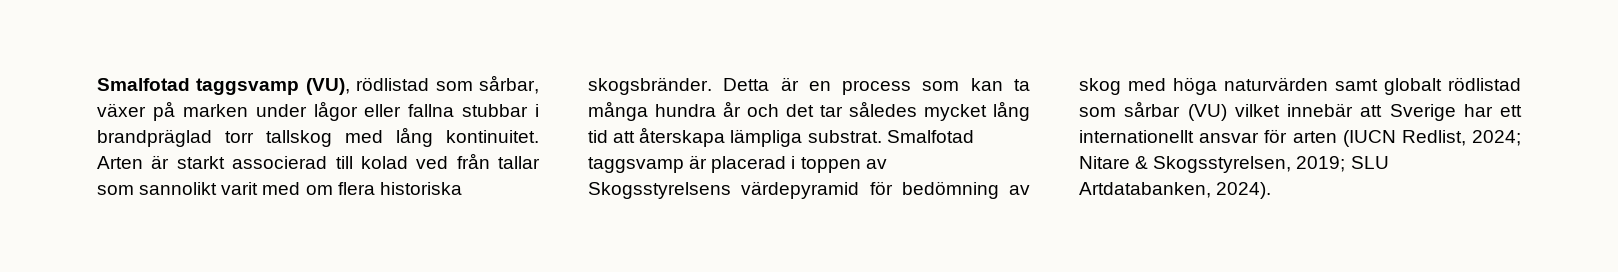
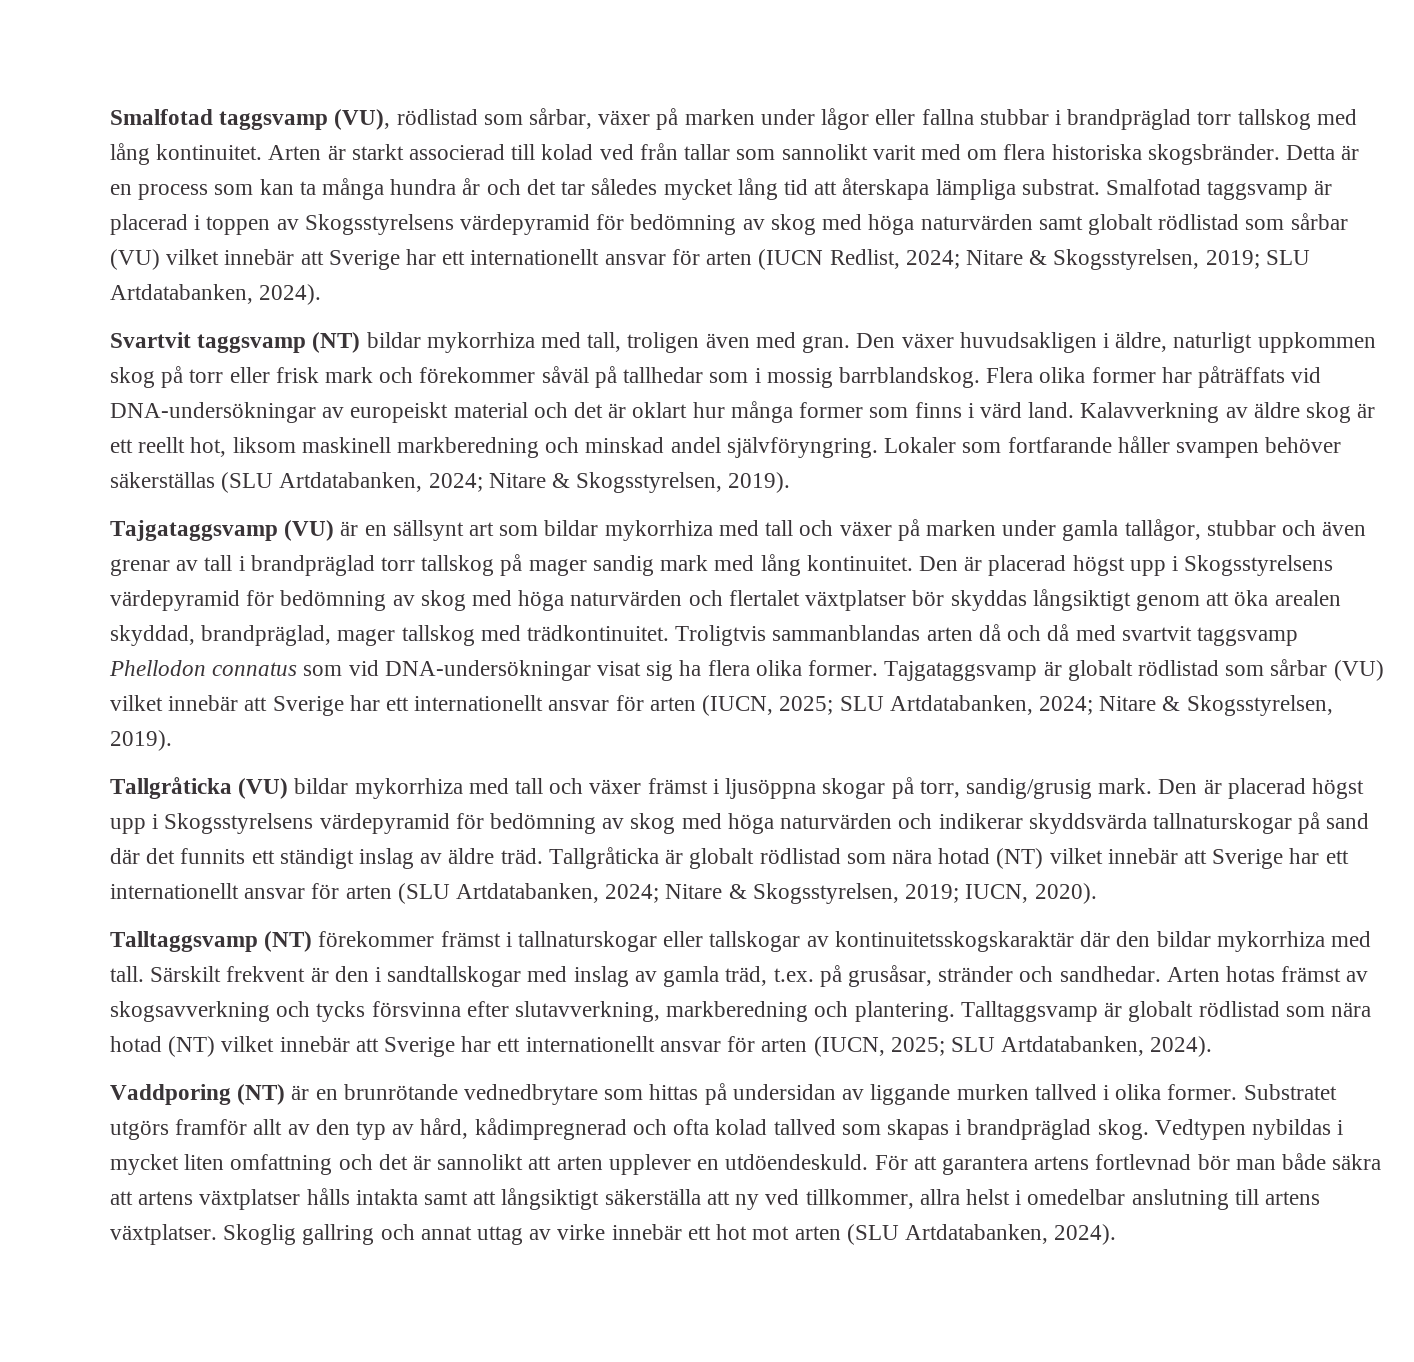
(1272, 190) none -> [110,332,1376,353] [110,366,1322,388] [110,401,1376,423] [110,436,1342,458] [110,472,791,493] [110,519,1367,541] [110,554,1334,576] [110,589,1341,611] [110,624,1298,646] [109,659,1384,681] [110,695,1333,716] [110,730,172,751] [110,777,1364,799] [110,812,1370,834] [110,847,1349,869] [110,883,1097,904] [110,931,1371,952] [110,965,1369,987] [110,1001,1371,1022] [110,1036,1213,1057] [110,1083,1337,1105] [110,1118,1344,1140] [110,1153,1382,1175] [110,1188,1320,1210] [110,1224,1117,1245] // Svartvit taggsvamp (NT) bildar mykorrhiza med tall, troligen även med gran. Den växer huvudsakligen i äldre, naturligt uppkommen skog på torr eller frisk mark och förekommer såväl på tallhedar som i mossig barrblandskog. Flera olika former har påträffats vid DNA-undersökningar av europeiskt material och det är oklart hur många former som finns i värd land. Kalavverkning av äldre skog är ett reellt hot, liksom maskinell markberedning och minskad andel självföryngring. Lokaler som fortfarande håller svampen behöver säkerställas (SLU Artdatabanken, 2024; Nitare & Skogsstyrelsen, 2019). // Tajgataggsvamp (VU) är en sällsynt art som bildar mykorrhiza med tall och växer på marken under gamla tallågor, stubbar och även grenar av tall i brandpräglad torr tallskog på mager sandig mark med lång kontinuitet. Den är placerad högst upp i Skogsstyrelsens värdepyramid för bedömning av skog med höga naturvärden och flertalet växtplatser bör skyddas långsiktigt genom att öka arealen skyddad, brandpräglad, mager tallskog med trädkontinuitet. Troligtvis sammanblandas arten då och då med svartvit taggsvamp Phellodon connatus som vid DNA-undersökningar visat sig ha flera olika former. Tajgataggsvamp är globalt rödlistad som sårbar (VU) vilket innebär att Sverige har ett internationellt ansvar för arten (IUCN, 2025; SLU Artdatabanken, 2024; Nitare & Skogsstyrelsen, 2019). // Tallgråticka (VU) bildar mykorrhiza med tall och växer främst i ljusöppna skogar på torr, sandig/grusig mark. Den är placerad högst upp i Skogsstyrelsens värdepyramid för bedömning av skog med höga naturvärden och indikerar skyddsvärda tallnaturskogar på sand där det funnits ett ständigt inslag av äldre träd. Tallgråticka är globalt rödlistad som nära hotad (NT) vilket innebär att Sverige har ett internationellt ansvar för arten (SLU Artdatabanken, 2024; Nitare & Skogsstyrelsen, 2019; IUCN, 2020). // Talltaggsvamp (NT) förekommer främst i tallnaturskogar eller tallskogar av kontinuitetsskogskaraktär där den bildar mykorrhiza med tall. Särskilt frekvent är den i sandtallskogar med inslag av gamla träd, t.ex. på grusåsar, stränder och sandhedar. Arten hotas främst av skogsavverkning och tycks försvinna efter slutavverkning, markberedning och plantering. Talltaggsvamp är globalt rödlistad som nära hotad (NT) vilket innebär att Sverige har ett internationellt ansvar för arten (IUCN, 2025; SLU Artdatabanken, 2024). // Vaddporing (NT) är en brunrötande vednedbrytare som hittas på undersidan av liggande murken tallved i olika former. Substratet utgörs framför allt av den typ av hård, kådimpregnerad och ofta kolad tallved som skapas i brandpräglad skog. Vedtypen nybildas i mycket liten omfattning och det är sannolikt att arten upplever en utdöendeskuld. För att garantera artens fortlevnad bör man både säkra att artens växtplatser hålls intakta samt att långsiktigt säkerställa att ny ved tillkommer, allra helst i omedelbar anslutning till artens växtplatser. Skoglig gallring och annat uttag av virke innebär ett hot mot arten (SLU Artdatabanken, 2024).

